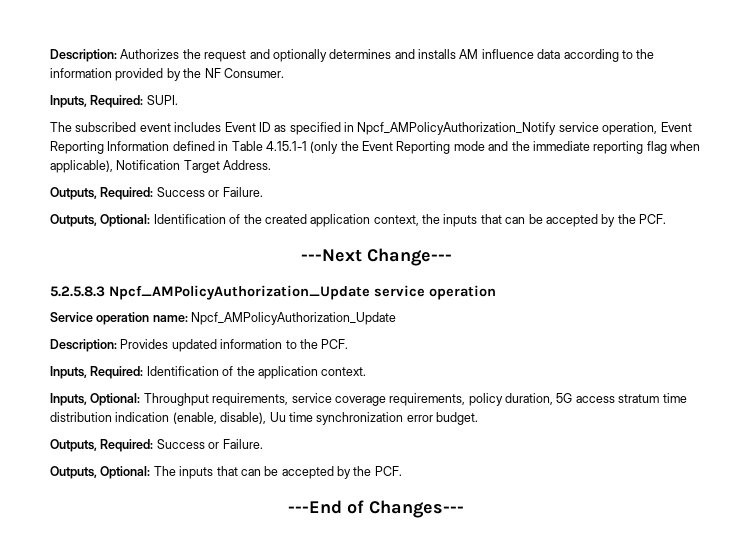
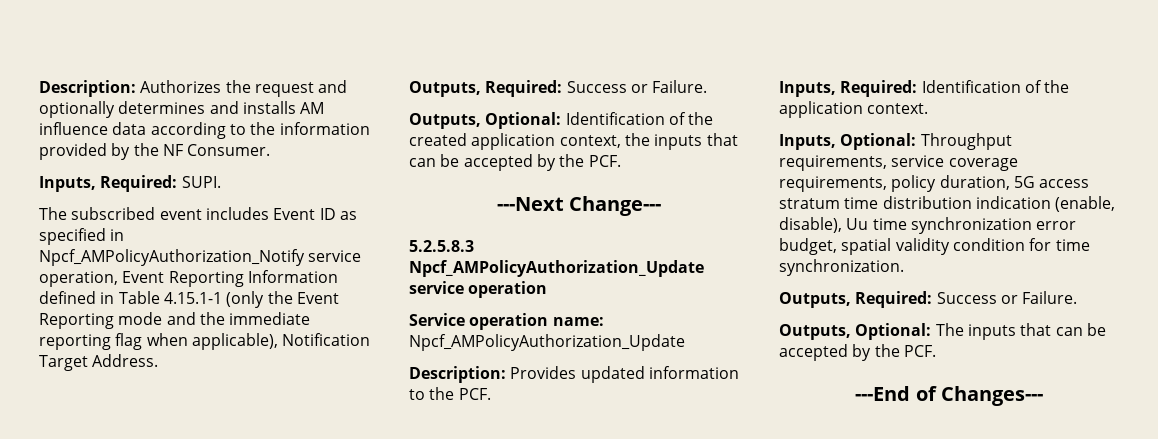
[436,412,478,425] budget. -> [779,238,1090,255] [779,259,904,276] budget, spatial validity condition for time synchronization.

